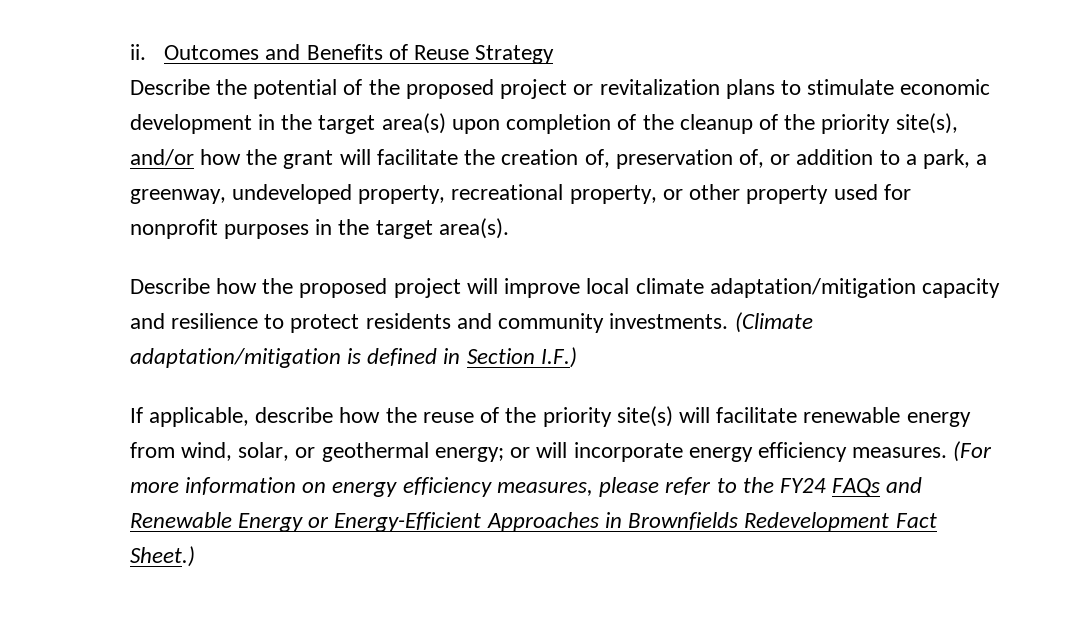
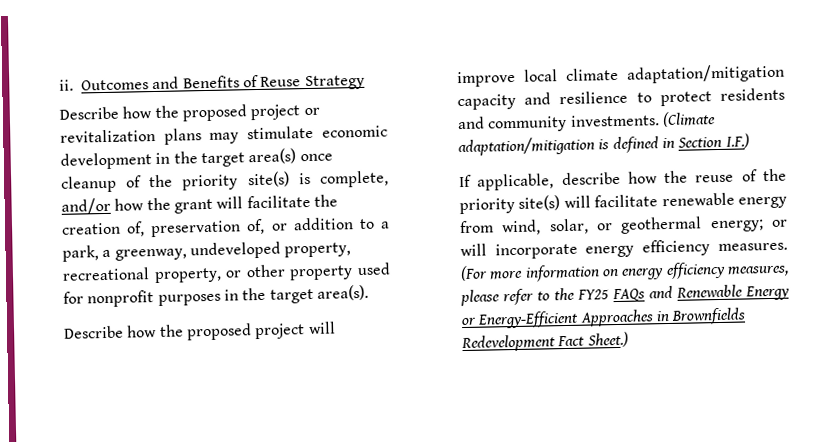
[216,79,363,99] the potential of -> [122,106,153,119] how
[780,80,801,95] to -> [209,132,240,144] may
[451,114,674,134] upon completion of the -> [299,153,333,162] once
[895,113,958,134] site(s), -> [247,170,389,188] site(s) is complete,
[779,478,826,493] FY24 -> [576,289,609,300] FY25

